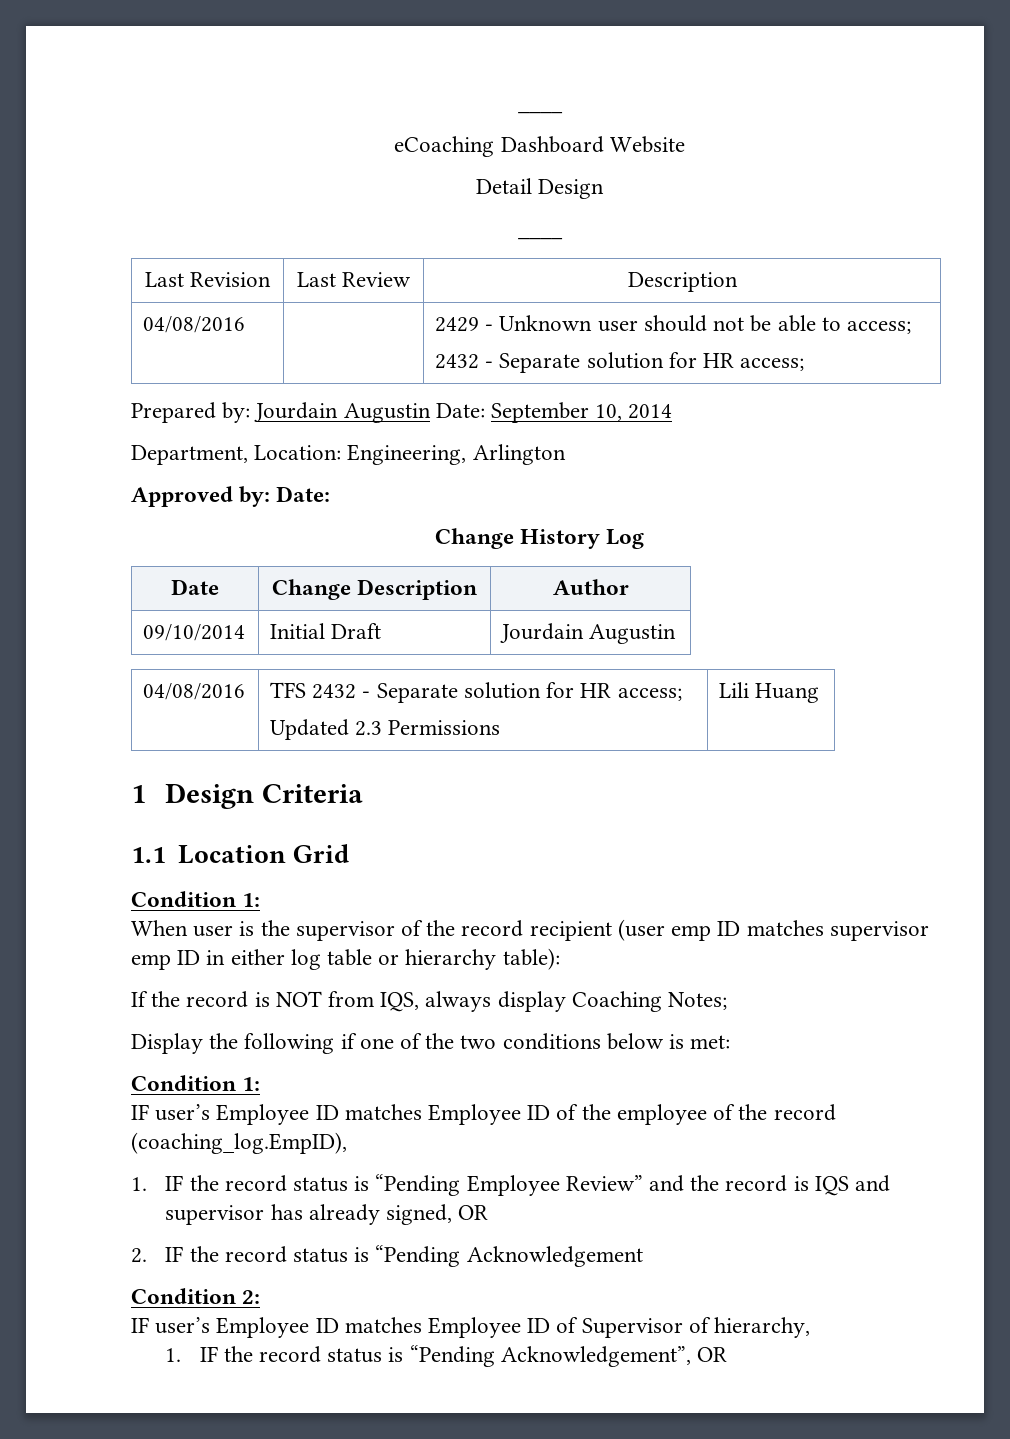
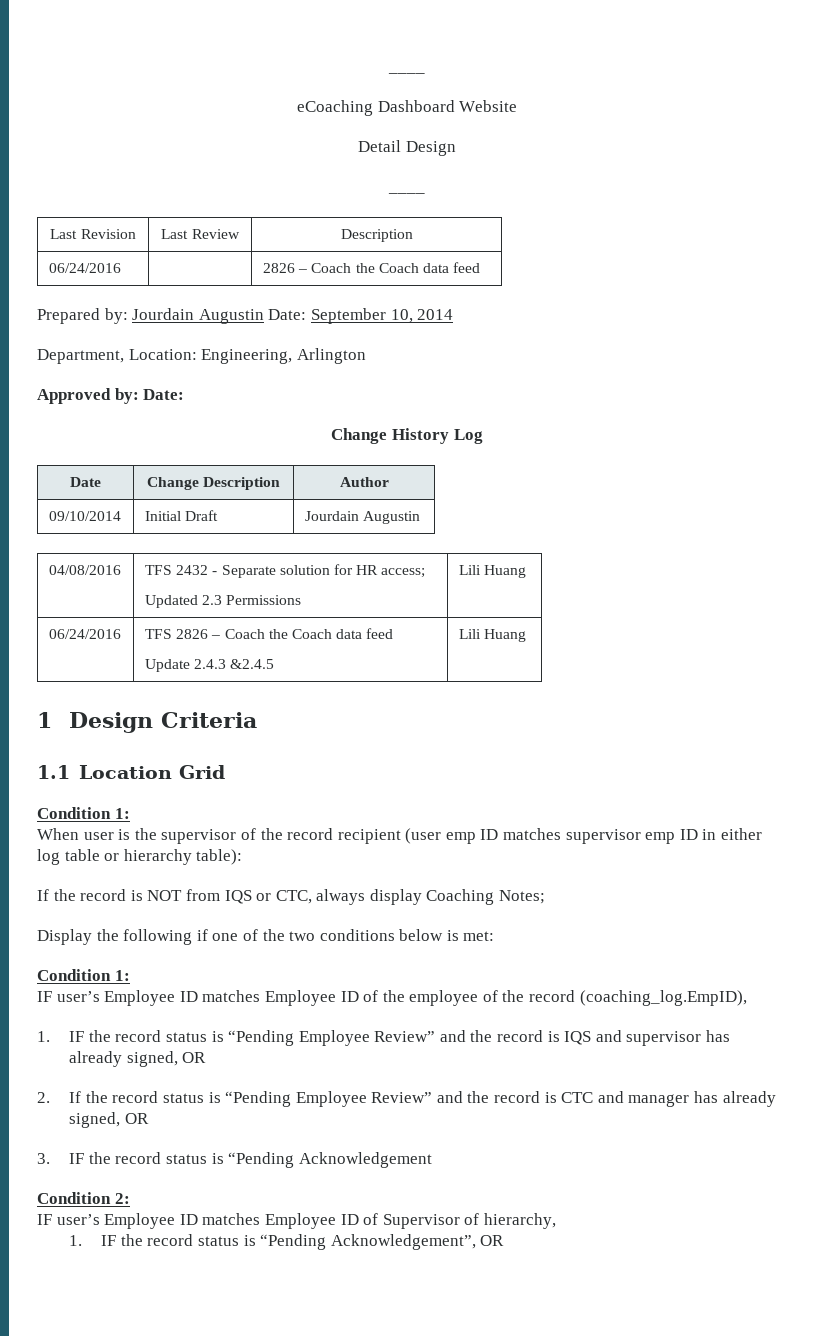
[143,316,246,333] [435,315,911,334] [435,352,805,373] 04/08/2016 | | 2429 - Unknown user should not be able to access; // 2432 - Separate solution for HR access; -> [48,263,121,273] [262,262,481,273] 06/24/2016 | | 2826 – Coach the Coach data feed
(820, 693) none -> [48,629,121,639] [144,628,394,639] [144,659,275,672] [458,629,527,642] // 06/24/2016 | TFS 2826 – Coach the Coach data feed // Update 2.4.3 &2.4.5 | Lili Huang
[380,992,420,1012] IQS, -> [224,890,312,904] IQS or CTC,
(147, 1255) none -> [69,1091,776,1107] [69,1112,149,1128] [37,1153,50,1164] If the record status is “Pending Employee Review” and the record is CTC and manager has already signed, OR // 3.

